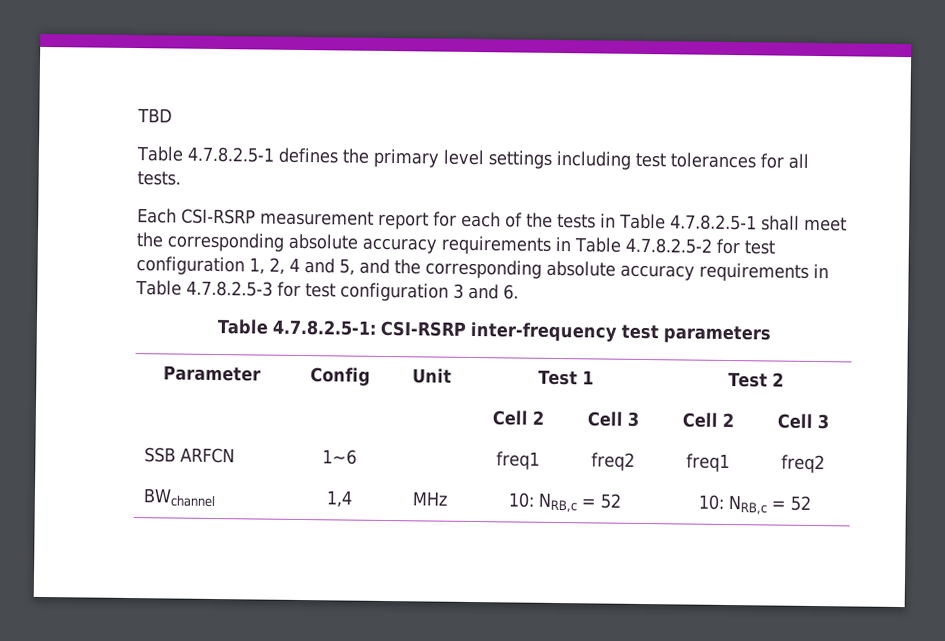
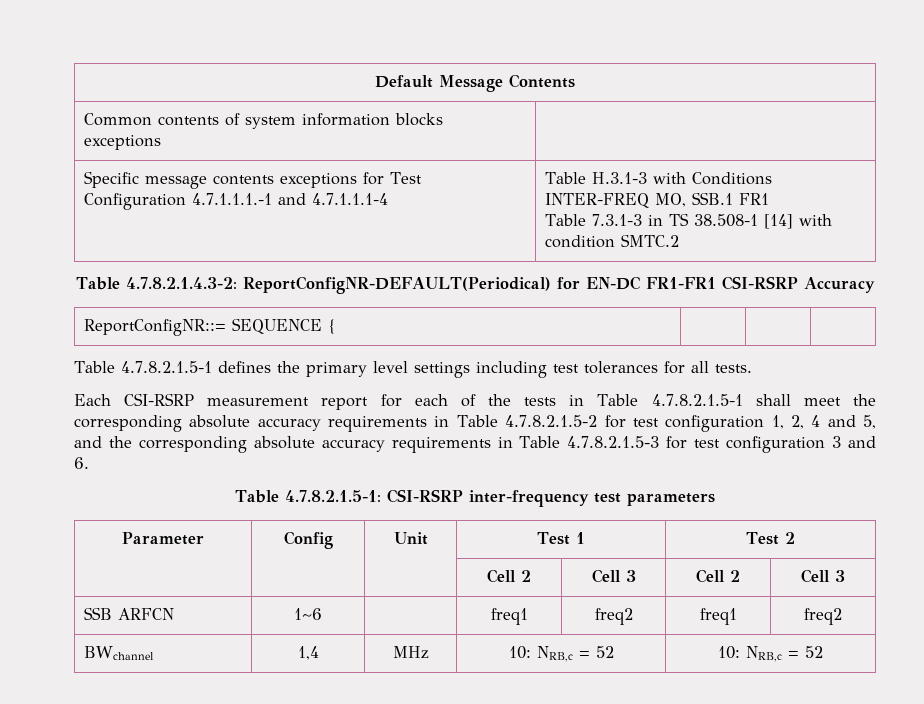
[137,108,172,123] [136,146,275,163] TBD // Table 4.7.8.2.5-1 -> [375,74,575,92] [84,113,444,129] [84,135,162,150] [84,171,423,189] [84,193,389,210] [545,172,773,185] [545,192,770,208] [545,213,833,229] [545,234,680,248] [76,276,875,294] [84,318,337,336] [74,361,212,373] Default Message Contents // Common contents of system information blocks exceptions | // Specific message contents exceptions for Test Configuration 4.7.1.1.1.-1 and 4.7.1.1.1-4 | Table H.3.1-3 with Conditions INTER-FREQ MO, SSB.1 FR1 // Table 7.3.1-3 in TS 38.508-1 [14] with condition SMTC.2 // Table 4.7.8.2.1.4.3-2: ReportConfigNR-DEFAULT(Periodical) for EN-DC FR1-FR1 CSI-RSRP Accuracy // ReportConfigNR::= SEQUENCE { | | | // Table 4.7.8.2.1.5-1
[669,214,757,231] 4.7.8.2.5-1 -> [651,394,743,406] 4.7.8.2.1.5-1
[624,237,712,254] 4.7.8.2.5-2 -> [505,415,598,427] 4.7.8.2.1.5-2
[185,280,273,297] 4.7.8.2.5-3 -> [567,436,660,448] 4.7.8.2.1.5-3
[272,319,377,336] 4.7.8.2.5-1: -> [284,490,381,502] 4.7.8.2.1.5-1:

